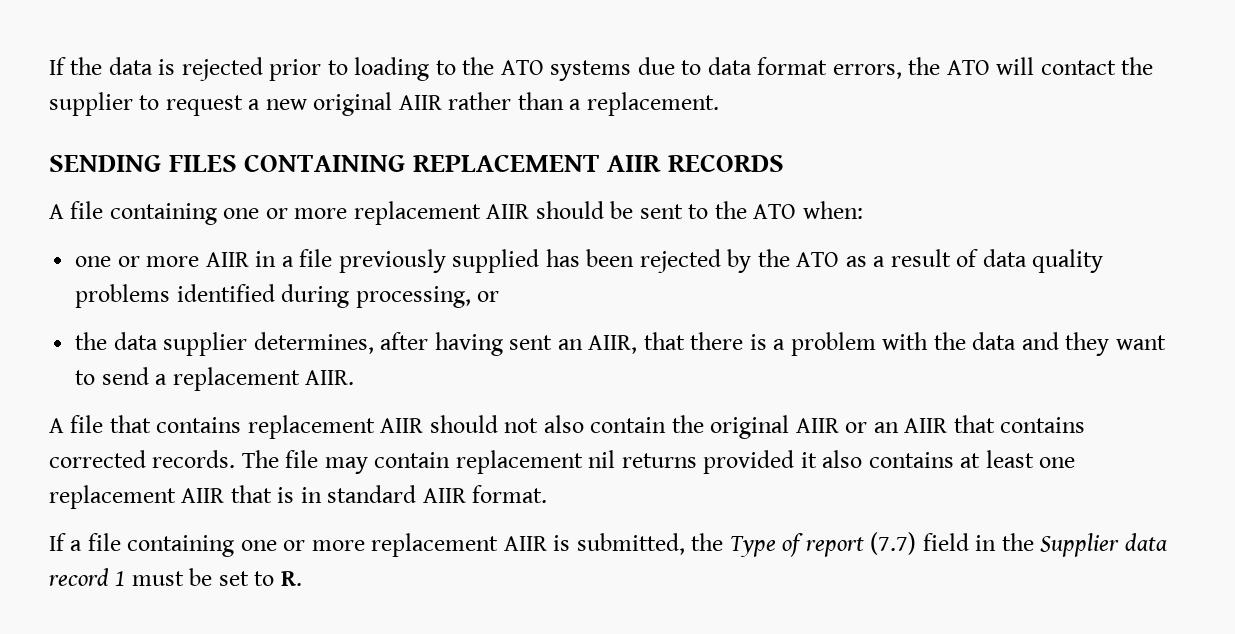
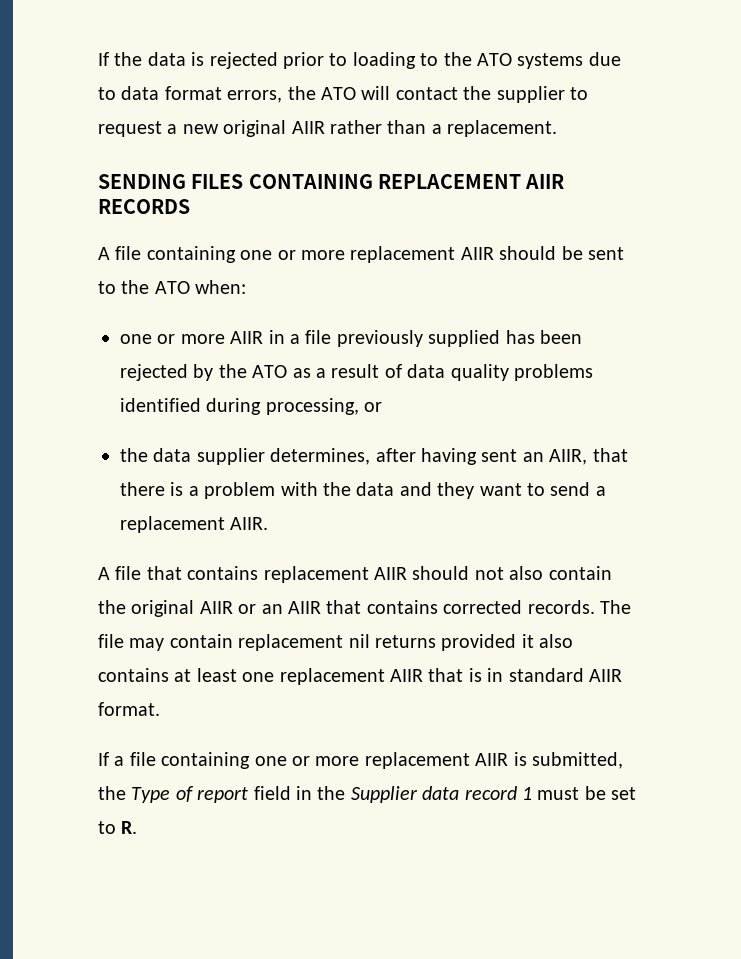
[870,532,917,555] (7.7) -> (249, 795) none

